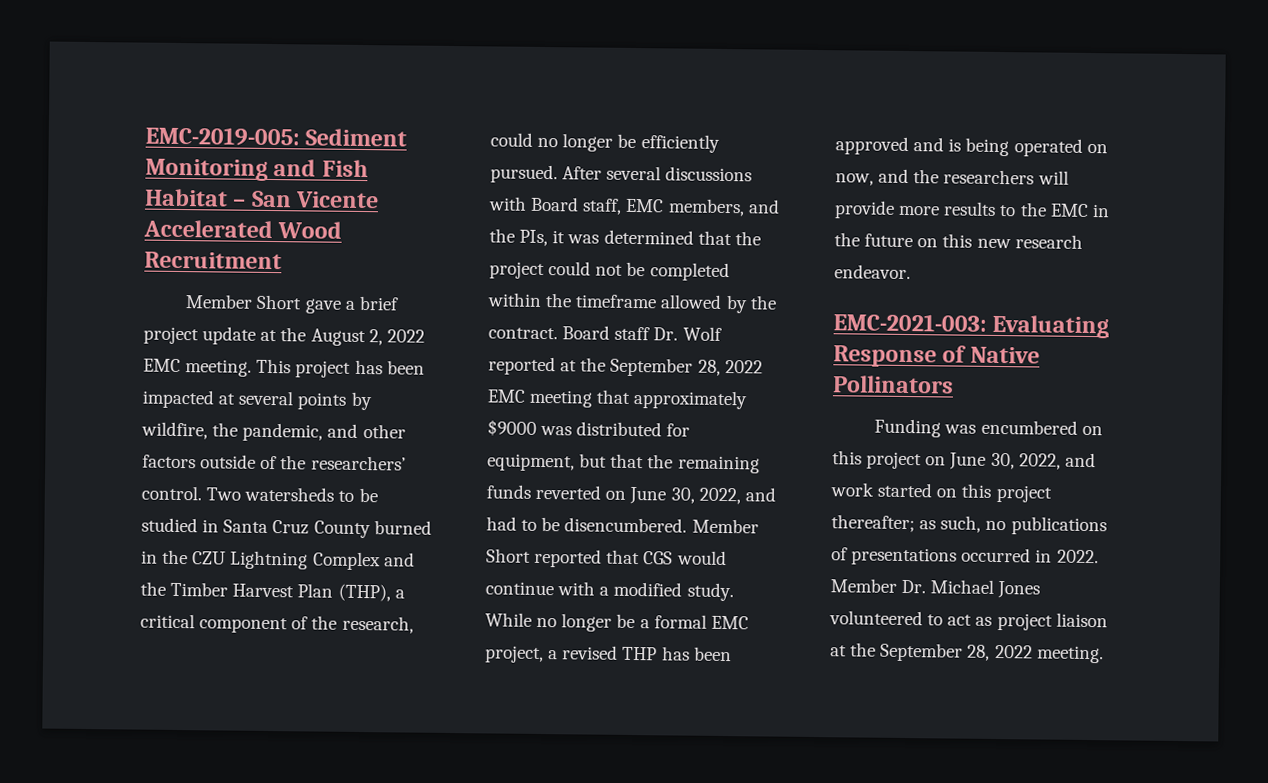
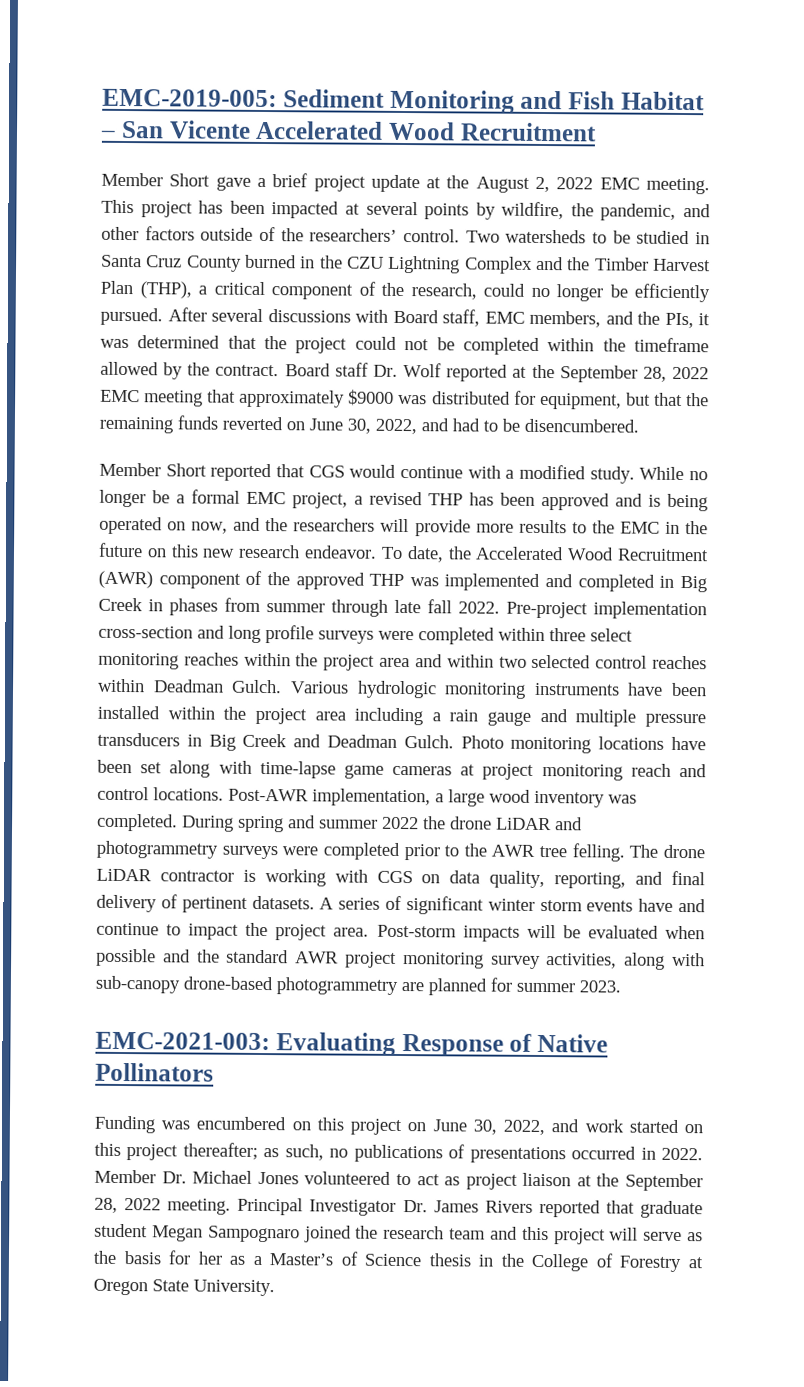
(688, 525) none -> (639, 425) //
(911, 272) none -> [380,546,709,563] [98,570,707,593] [98,597,707,620] [98,625,633,645] [98,652,707,671] [98,678,707,699] [97,705,706,728] [97,732,706,754] [97,759,707,781] [97,786,637,808] [97,813,583,833] [96,840,705,862] [96,868,705,889] [96,894,706,915] [96,922,705,942] [96,948,705,970] [95,975,621,996] To date, the Accelerated Wood Recruitment (AWR) component of the approved THP was implemented and completed in Big Creek in phases from summer through late fall 2022. Pre-project implementation cross-section and long profile surveys were completed within three select monitoring reaches within the project area and within two selected control reaches within Deadman Gulch. Various hydrologic monitoring instruments have been installed within the project area including a rain gauge and multiple pressure transducers in Big Creek and Deadman Gulch. Photo monitoring locations have been set along with time-lapse game cameras at project monitoring reach and control locations. Post-AWR implementation, a large wood inventory was completed. During spring and summer 2022 the drone LiDAR and photogrammetry surveys were completed prior to the AWR tree felling. The drone LiDAR contractor is working with CGS on data quality, reporting, and final delivery of pertinent datasets. A series of significant winter storm events have and continue to impact the project area. Post-storm impacts will be evaluated when possible and the standard AWR project monitoring survey activities, along with sub-canopy drone-based photogrammetry are planned for summer 2023.
(1104, 654) none -> [237,1197,704,1219] [94,1223,703,1245] [93,1250,704,1273] [93,1278,275,1297] Principal Investigator Dr. James Rivers reported that graduate student Megan Sampognaro joined the research team and this project will serve as the basis for her as a Master’s of Science thesis in the College of Forestry at Oregon State University.

